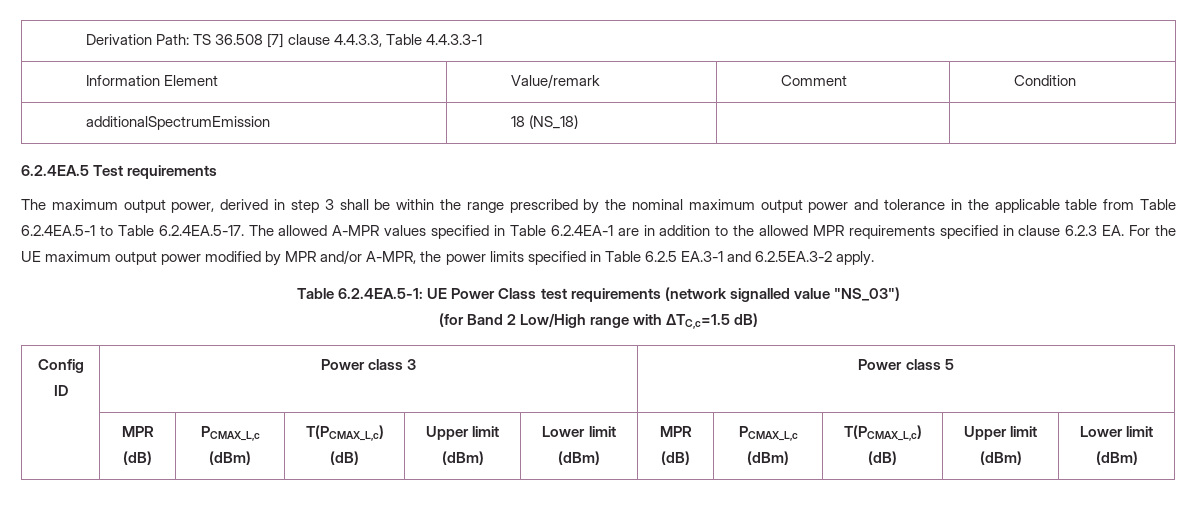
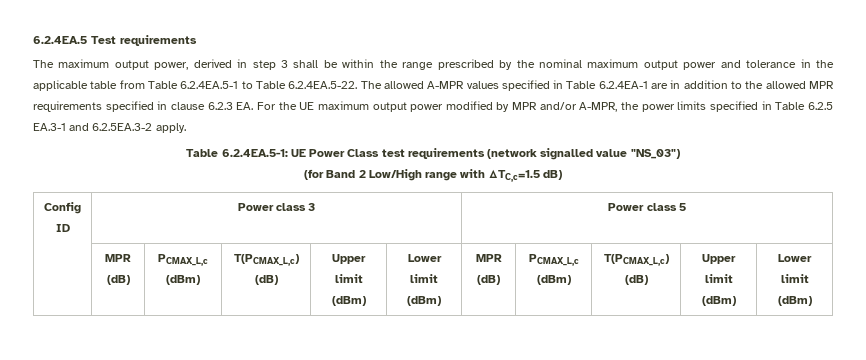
[86,33,482,48] [86,75,219,86] [511,74,601,88] [781,75,848,86] [1014,75,1077,86] [86,116,271,130] [511,115,579,129] Derivation Path: TS 36.508 [7] clause 4.4.3.3, Table 4.4.3.3-1 // Information Element | Value/remark | Comment | Condition // additionalSpectrumEmission | 18 (NS_18) | | // -> (33, 40) none
[158,225,244,236] 6.2.4EA.5-17. -> [288,81,358,89] 6.2.4EA.5-22.

